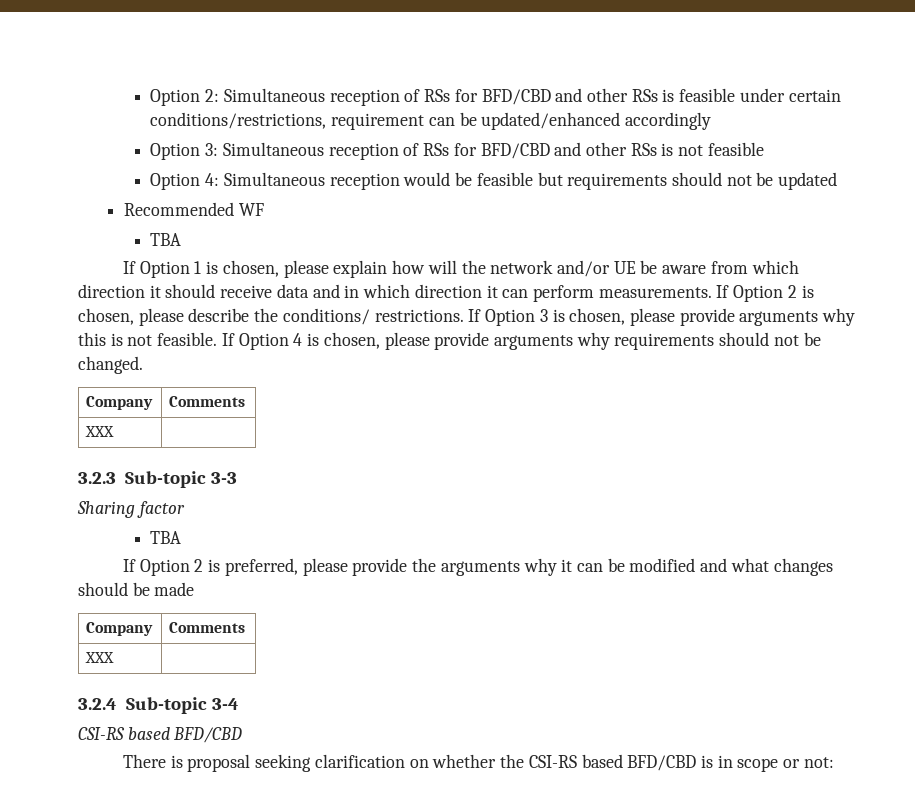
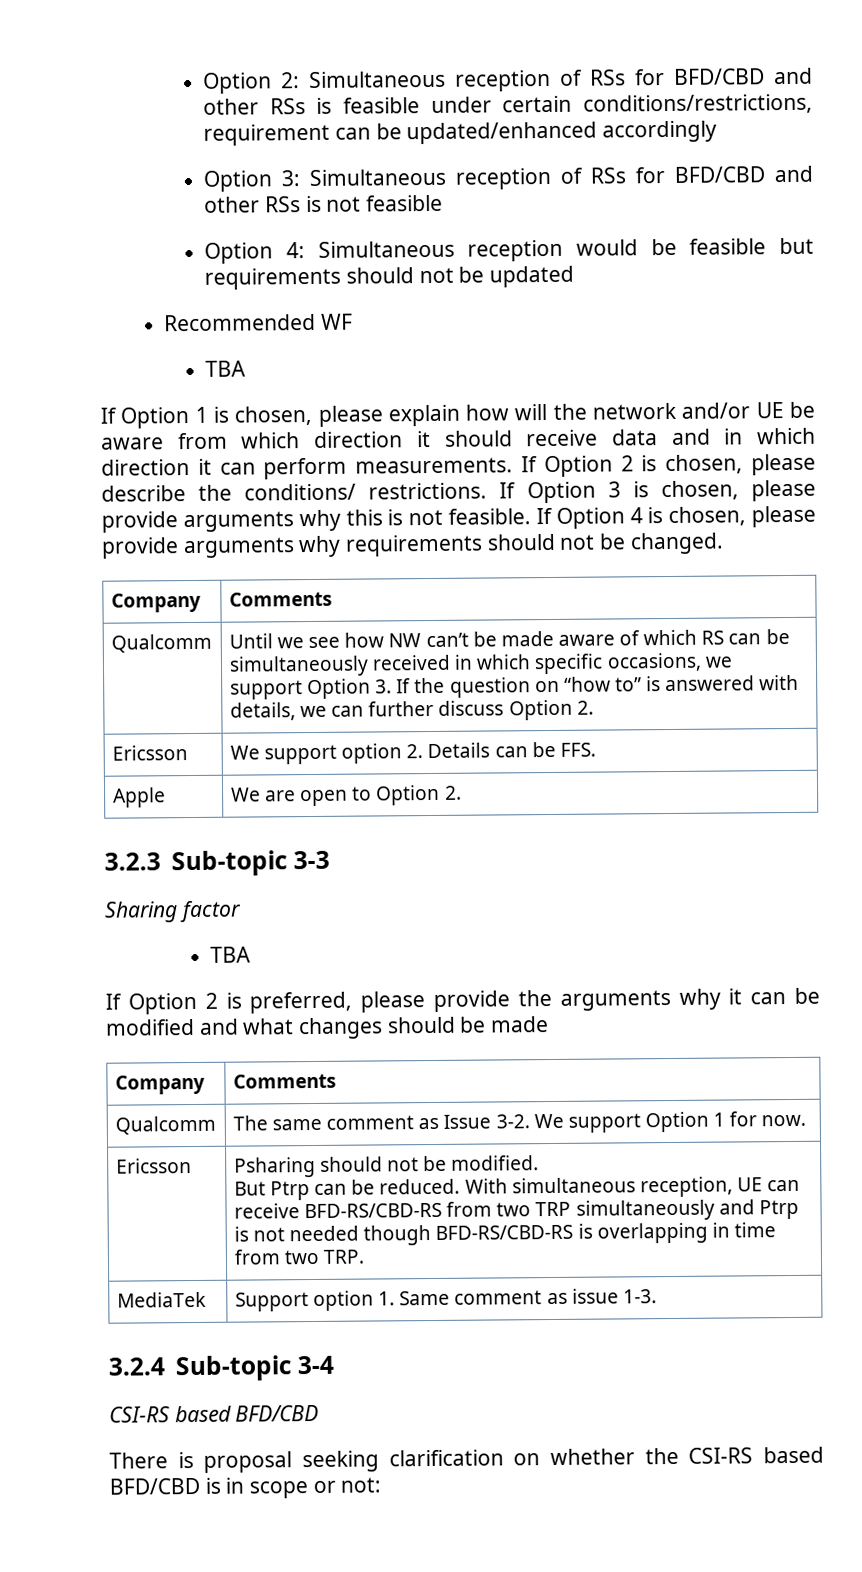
[85,426,115,437] XXX | -> [110,633,212,653] [228,628,790,649] [228,652,733,677] [229,674,800,700] [229,699,594,721] [111,745,188,761] [229,741,596,765] [112,787,166,808] [230,784,462,807] Qualcomm | Until we see how NW can’t be made aware of which RS can be simultaneously received in which specific occasions, we support Option 3. If the question on “how to” is answered with details, we can further discuss Option 2. // Ericsson | We support option 2. Details can be FFS. // Apple | We are open to Option 2.
[85,652,115,663] XXX | -> [114,1115,216,1135] [232,1111,807,1133] [115,1158,192,1174] [233,1155,540,1178] [233,1176,801,1201] [233,1199,799,1221] [233,1222,776,1246] [233,1249,365,1265] [116,1291,206,1308] [234,1288,657,1312] Qualcomm | The same comment as Issue 3-2. We support Option 1 for now. // Ericsson | Psharing should not be modified. // But Ptrp can be reduced. With simultaneous reception, UE can receive BFD-RS/CBD-RS from two TRP simultaneously and Ptrp is not needed though BFD-RS/CBD-RS is overlapping in time from two TRP. // MediaTek | Support option 1. Same comment as issue 1-3.

